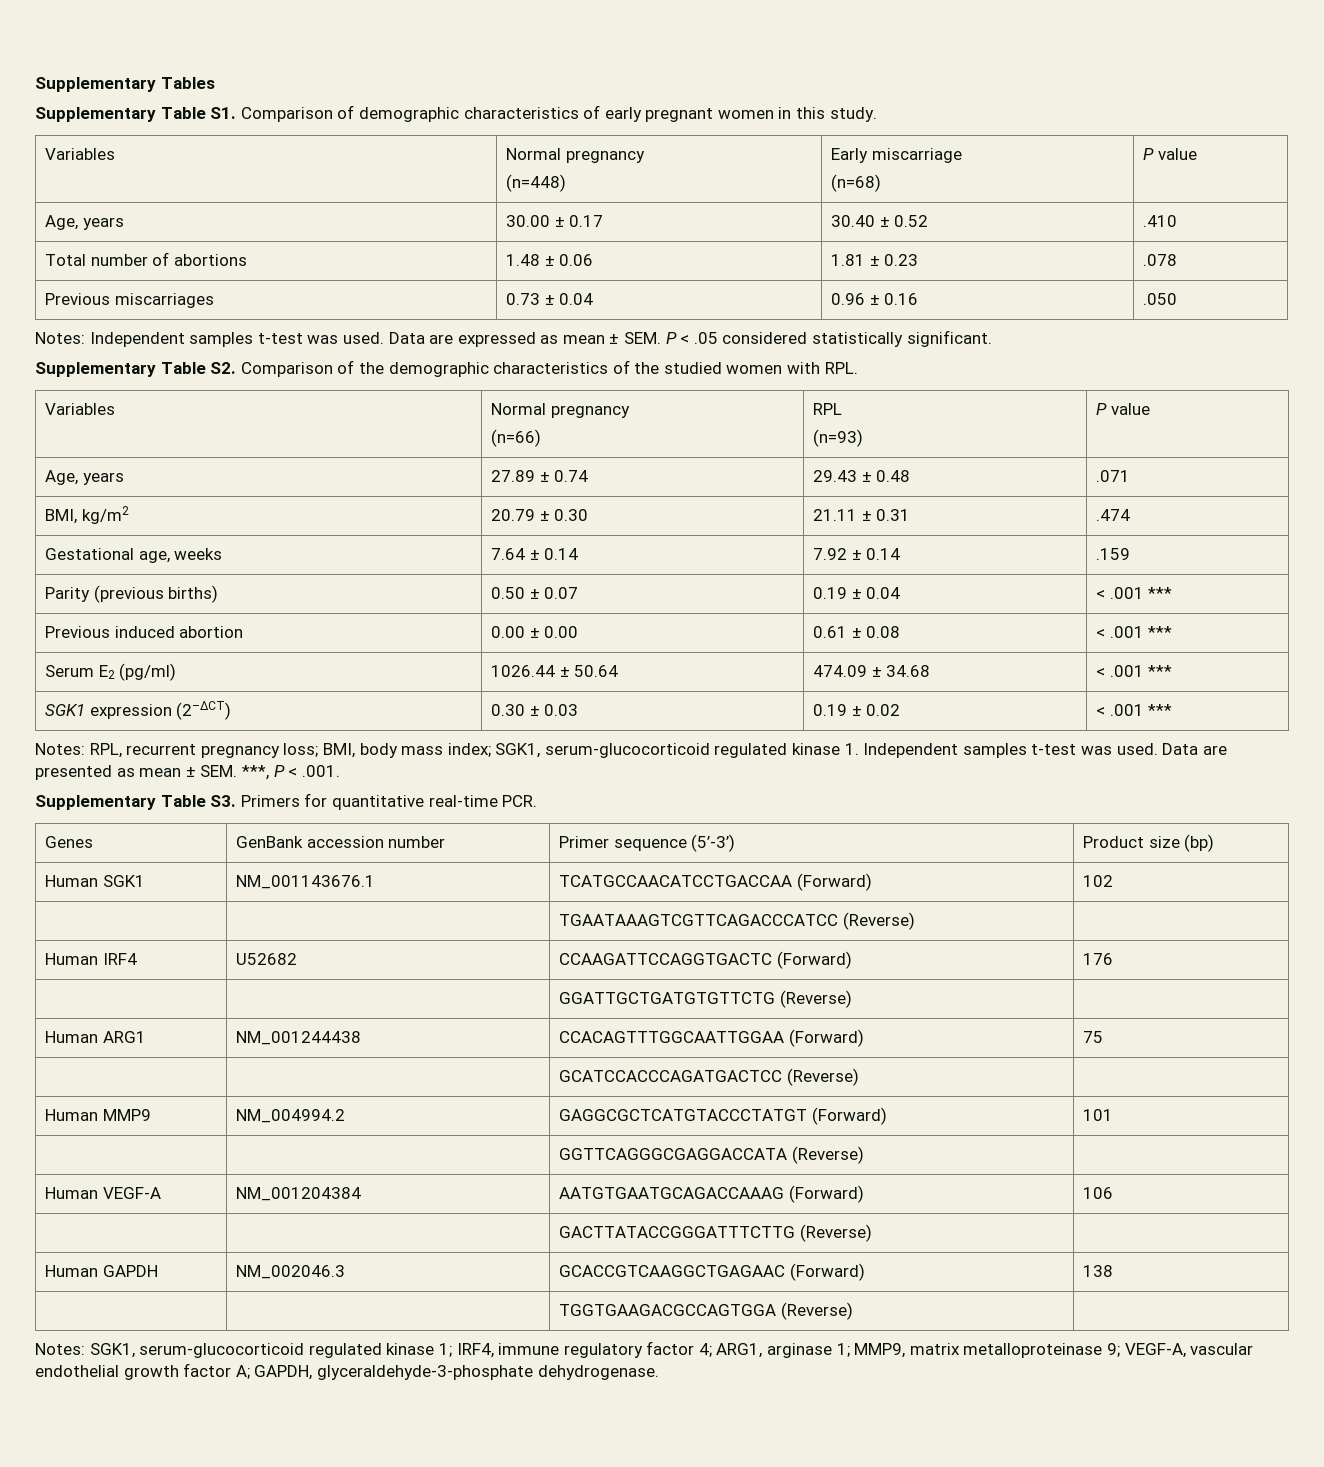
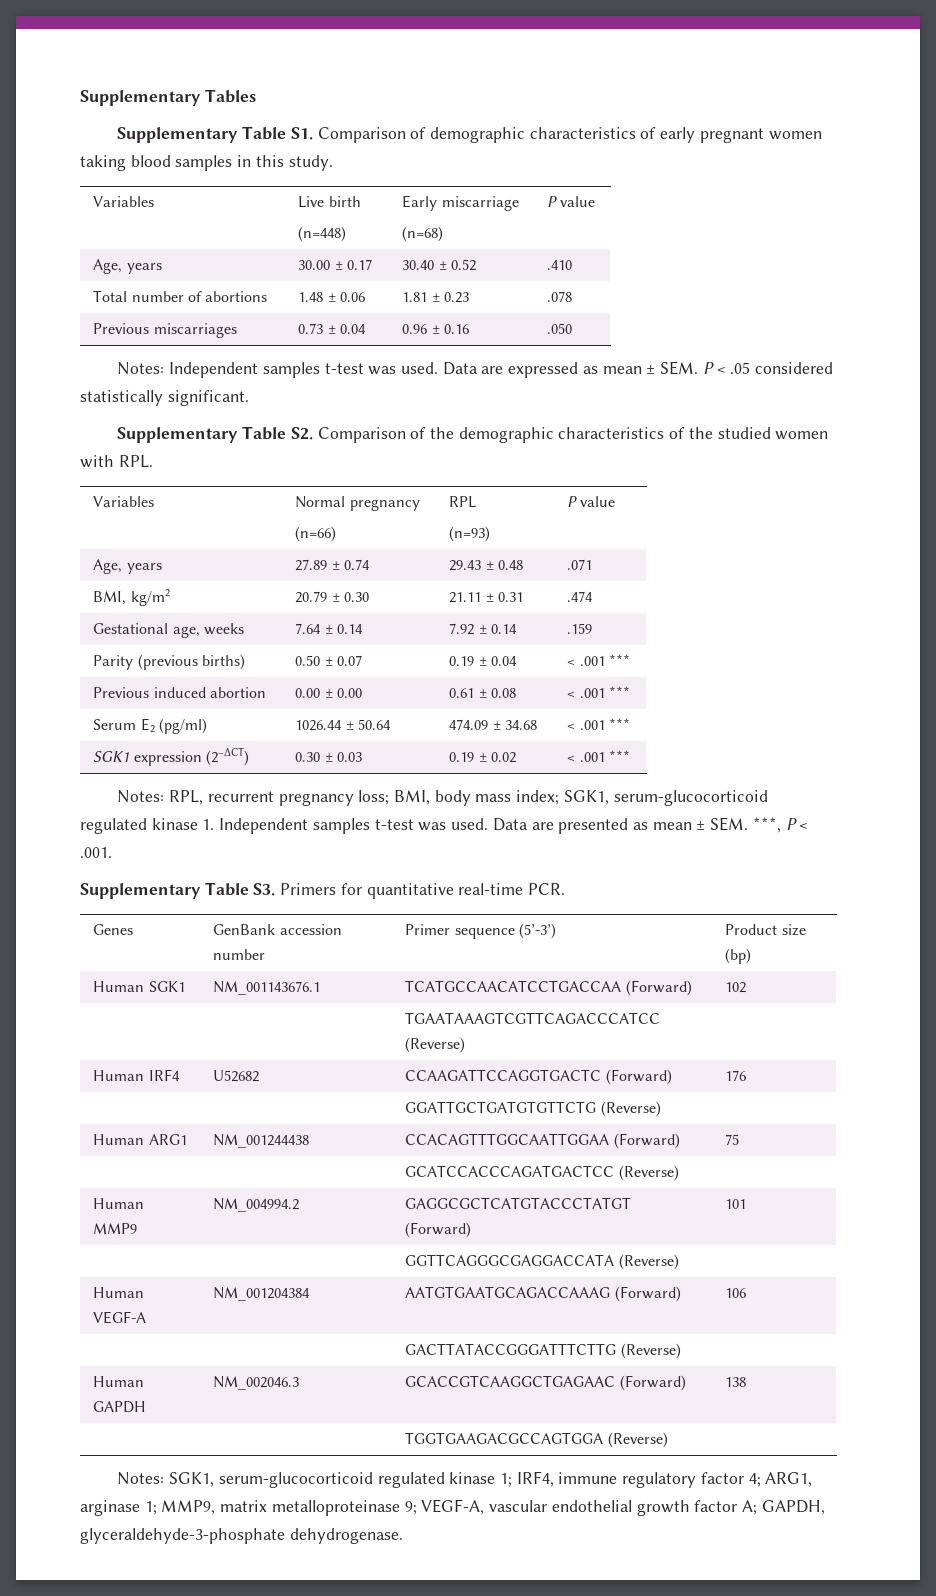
(774, 114) none -> [80,155,233,171] taking blood samples
[506,148,645,163] Normal pregnancy -> [298,196,361,208] Live birth

